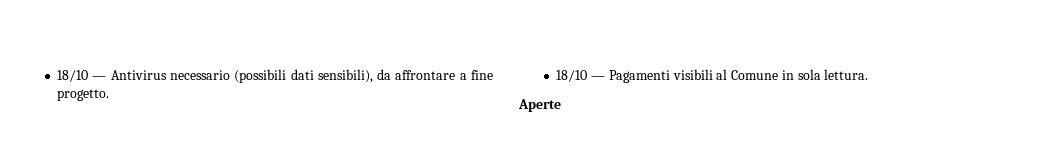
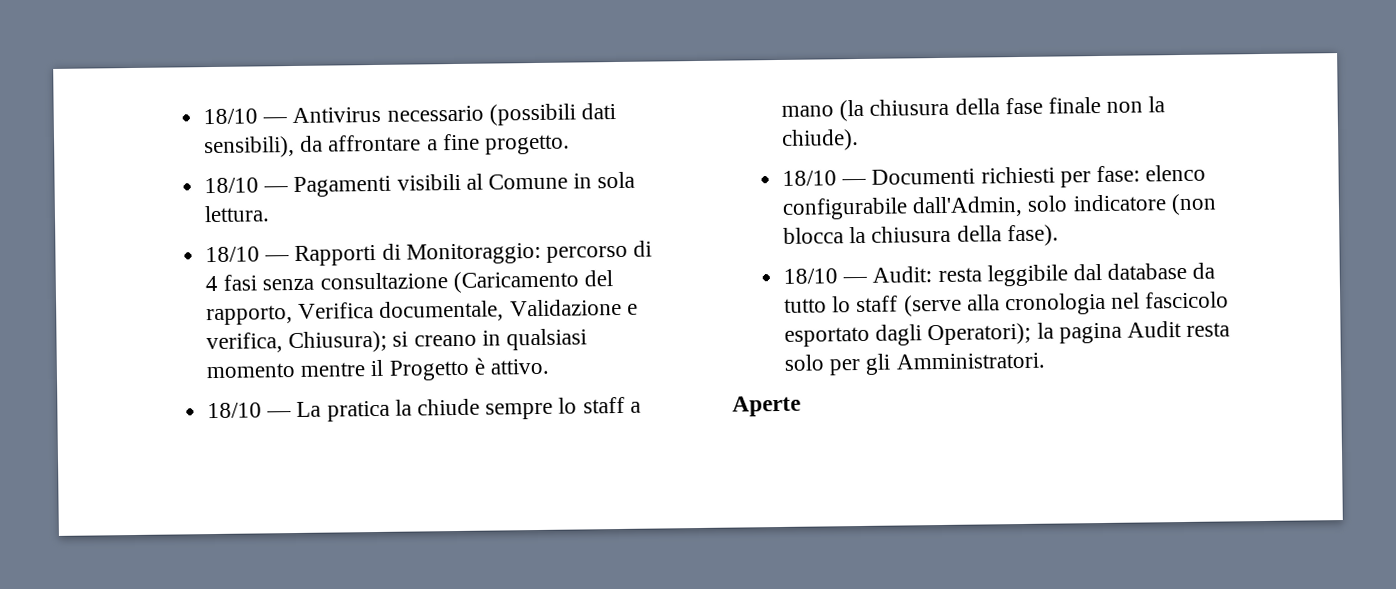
(869, 74) none -> [204,240,653,266] [204,270,613,294] [205,298,638,326] [205,328,587,354] [205,357,549,381] [206,396,641,422] [780,96,1166,122] [780,129,859,151] [781,164,1207,188] [781,193,1217,220] [782,224,1059,247] [782,262,1216,287] [783,291,1230,317] [783,321,1231,347] [783,352,1045,376] // 18/10 — Rapporti di Monitoraggio: percorso di 4 fasi senza consultazione (Caricamento del rapporto, Verifica documentale, Validazione e verifica, Chiusura); si creano in qualsiasi momento mentre il Progetto è attivo. // 18/10 — La pratica la chiude sempre lo staff a mano (la chiusura della fase finale non la chiude). // 18/10 — Documenti richiesti per fase: elenco configurabile dall'Admin, solo indicatore (non blocca la chiusura della fase). // 18/10 — Audit: resta leggibile dal database da tutto lo staff (serve alla cronologia nel fascicolo esportato dagli Operatori); la pagina Audit resta solo per gli Amministratori.

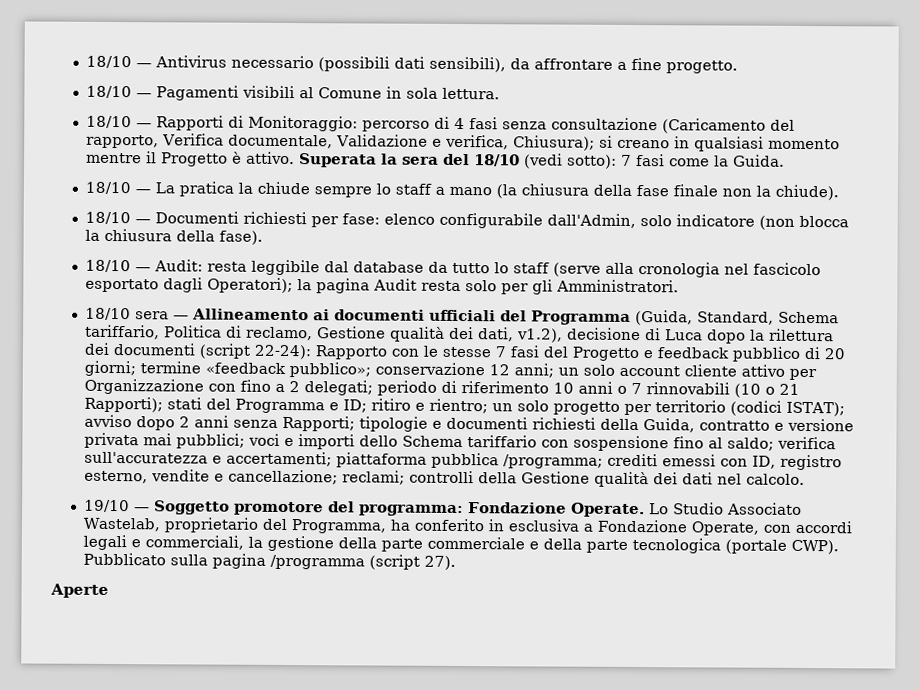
(549, 366) none -> [299,153,786,169] Superata la sera del 18/10 (vedi sotto): 7 fasi come la Guida.
(1045, 361) none -> [85,307,840,326] [85,324,835,344] [84,342,846,362] [84,360,818,381] [84,378,801,398] [84,396,846,417] [84,414,855,433] [84,432,837,452] [84,451,843,471] [84,469,806,488] [84,499,803,518] [83,517,853,536] [83,534,840,555] [83,552,457,570] // 18/10 sera — Allineamento ai documenti ufficiali del Programma (Guida, Standard, Schema tariffario, Politica di reclamo, Gestione qualità dei dati, v1.2), decisione di Luca dopo la rilettura dei documenti (script 22-24): Rapporto con le stesse 7 fasi del Progetto e feedback pubblico di 20 giorni; termine «feedback pubblico»; conservazione 12 anni; un solo account cliente attivo per Organizzazione con fino a 2 delegati; periodo di riferimento 10 anni o 7 rinnovabili (10 o 21 Rapporti); stati del Programma e ID; ritiro e rientro; un solo progetto per territorio (codici ISTAT); avviso dopo 2 anni senza Rapporti; tipologie e documenti richiesti della Guida, contratto e versione privata mai pubblici; voci e importi dello Schema tariffario con sospensione fino al saldo; verifica sull'accuratezza e accertamenti; piattaforma pubblica /programma; crediti emessi con ID, registro esterno, vendite e cancellazione; reclami; controlli della Gestione qualità dei dati nel calcolo. // 19/10 — Soggetto promotore del programma: Fondazione Operate. Lo Studio Associato Wastelab, proprietario del Programma, ha conferito in esclusiva a Fondazione Operate, con accordi legali e commerciali, la gestione della parte commerciale e della parte tecnologica (portale CWP). Pubblicato sulla pagina /programma (script 27).

